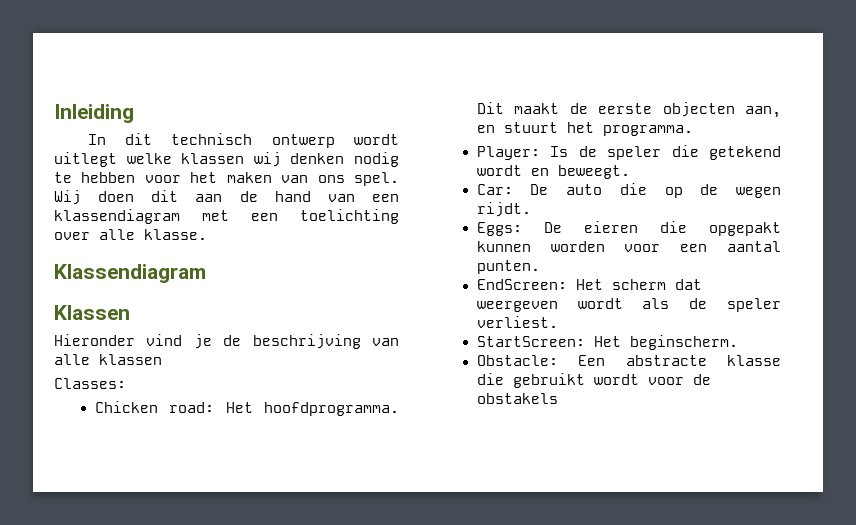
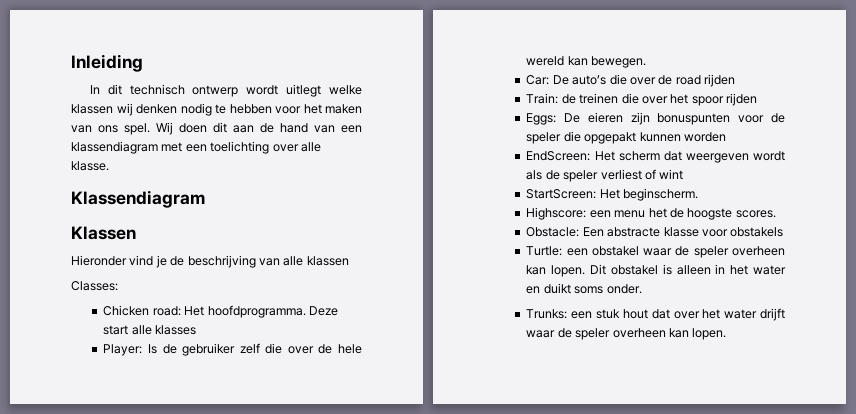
[476,102,781,118] [476,122,693,136] [476,145,781,160] [476,165,630,179] [476,183,781,198] [476,202,531,217] [476,221,638,236] Dit maakt de eerste objecten aan, en stuurt het programma. // Player: Is de speler die getekend wordt en beweegt. // Car: De auto die op de wegen rijdt. // Eggs: De eieren -> [308,306,338,316] [103,325,197,335] [103,343,362,356] [526,56,647,68] [526,74,736,87] [526,93,758,106] [526,112,785,125] [526,132,562,144] Deze start alle klasses // Player: Is de gebruiker zelf die over de hele wereld kan bewegen. // Car: De auto’s die over de road rijden // Train: de treinen die over het spoor rijden // Eggs: De eieren zijn bonuspunten voor de speler
[624,241,781,252] [476,260,540,274] voor een aantal punten. -> (726, 137) none
[476,316,558,328] verliest. -> [600,169,684,180] verliest of wint
[476,355,781,366] [476,373,711,388] [476,393,558,404] Obstacle: Een abstracte klasse die gebruikt wordt voor de obstakels -> [526,207,776,220] [526,227,784,237] [526,246,785,258] [526,264,786,277] [526,283,642,294] [526,308,785,321] [526,328,727,340] Highscore: een menu het de hoogste scores. // Obstacle: Een abstracte klasse voor obstakels // Turtle: een obstakel waar de speler overheen kan lopen. Dit obstakel is alleen in het water en duikt soms onder. // Trunks: een stuk hout dat over het water drijft waar de speler overheen kan lopen.

